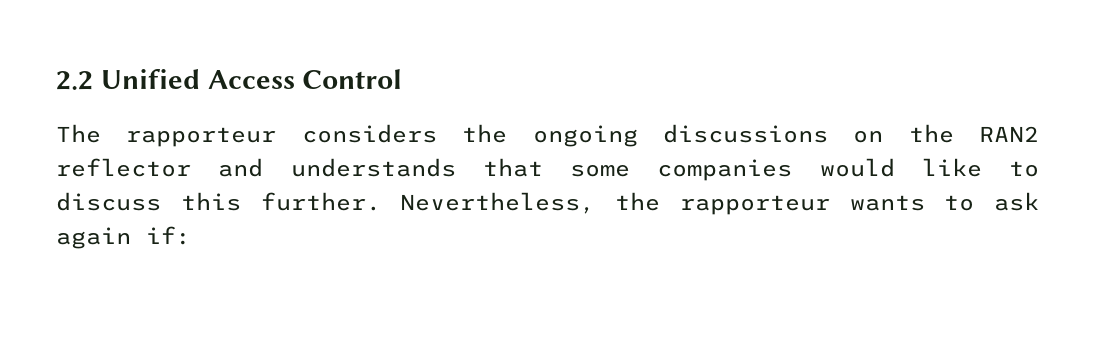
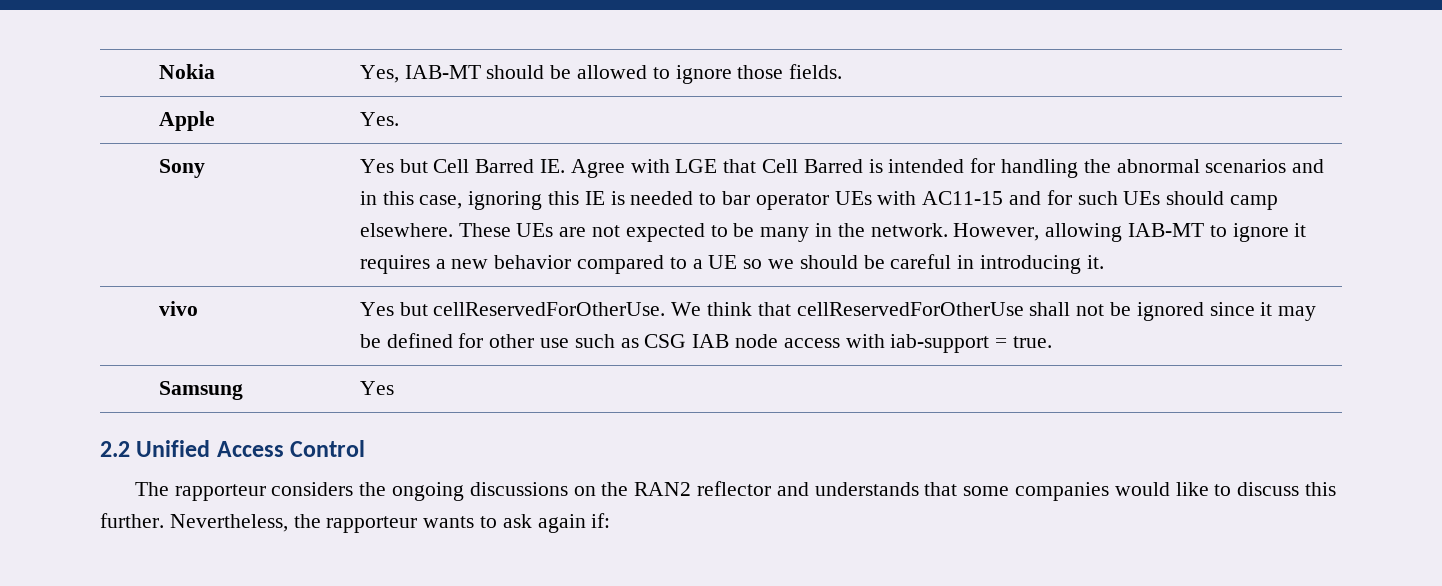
(56, 80) none -> [159,64,216,79] [359,64,843,84] [159,111,216,131] [359,112,399,126] [159,159,206,178] [359,158,1325,178] [359,190,1278,210] [359,223,1307,242] [359,254,1104,274] [159,301,199,316] [359,302,1317,321] [359,333,1052,353] [159,381,244,400] [359,381,394,395] Nokia | Yes, IAB-MT should be allowed to ignore those fields. // Apple | Yes. // Sony | Yes but Cell Barred IE. Agree with LGE that Cell Barred is intended for handling the abnormal scenarios and in this case, ignoring this IE is needed to bar operator UEs with AC11-15 and for such UEs should camp elsewhere. These UEs are not expected to be many in the network. However, allowing IAB-MT to ignore it requires a new behavior compared to a UE so we should be careful in introducing it. // vivo | Yes but cellReservedForOtherUse. We think that cellReservedForOtherUse shall not be ignored since it may be defined for other use such as CSG IAB node access with iab-support = true. // Samsung | Yes //

